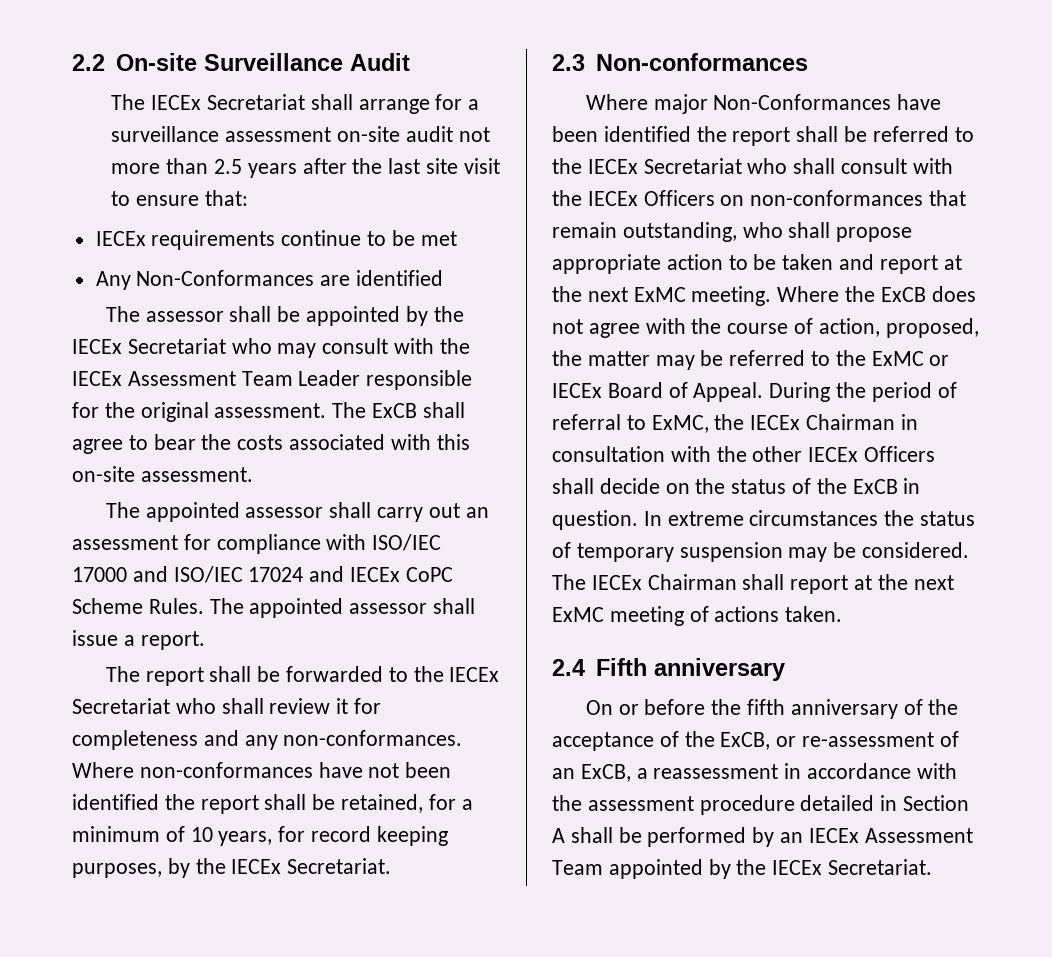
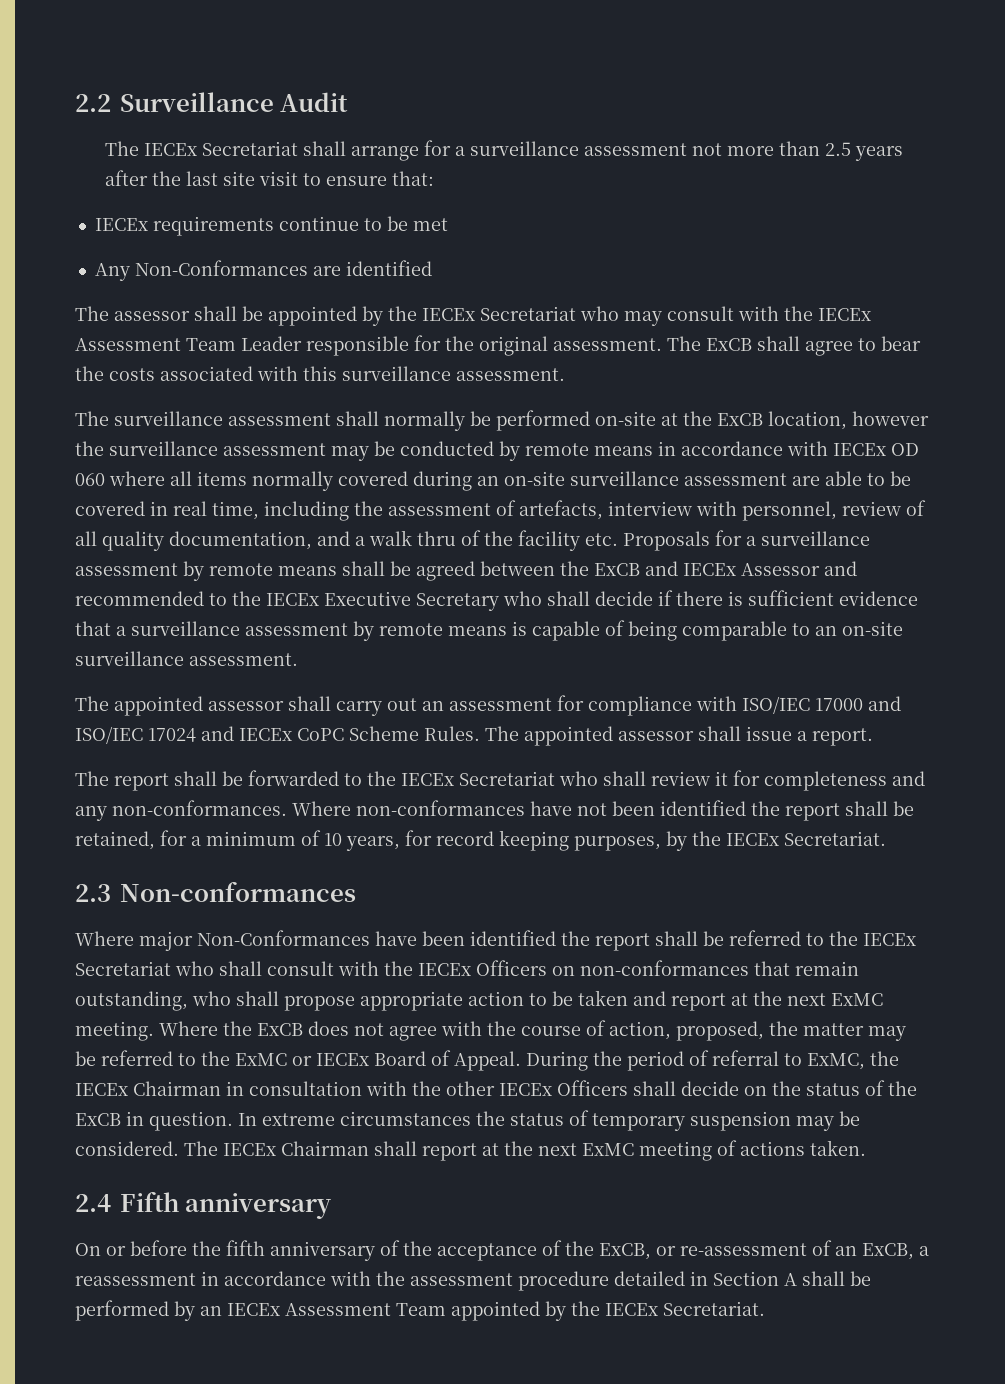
[115,53,197,71] On-site -> (111, 103) none
[336,126,453,142] on-site audit -> (688, 149) none
[72,466,135,482] on-site -> [342,366,565,381] [75,410,929,431] [75,441,919,461] [75,471,911,491] [75,500,926,521] [75,530,870,551] [75,561,857,581] [75,590,918,611] [75,620,903,641] [75,651,184,666] surveillance assessment. // The surveillance assessment shall normally be performed on-site at the ExCB location, however the surveillance assessment may be conducted by remote means in accordance with IECEx OD 060 where all items normally covered during an on-site surveillance assessment are able to be covered in real time, including the assessment of artefacts, interview with personnel, review of all quality documentation, and a walk thru of the facility etc. Proposals for a surveillance assessment by remote means shall be agreed between the ExCB and IECEx Assessor and recommended to the IECEx Executive Secretary who shall decide if there is sufficient evidence that a surveillance assessment by remote means is capable of being comparable to an on-site surveillance

